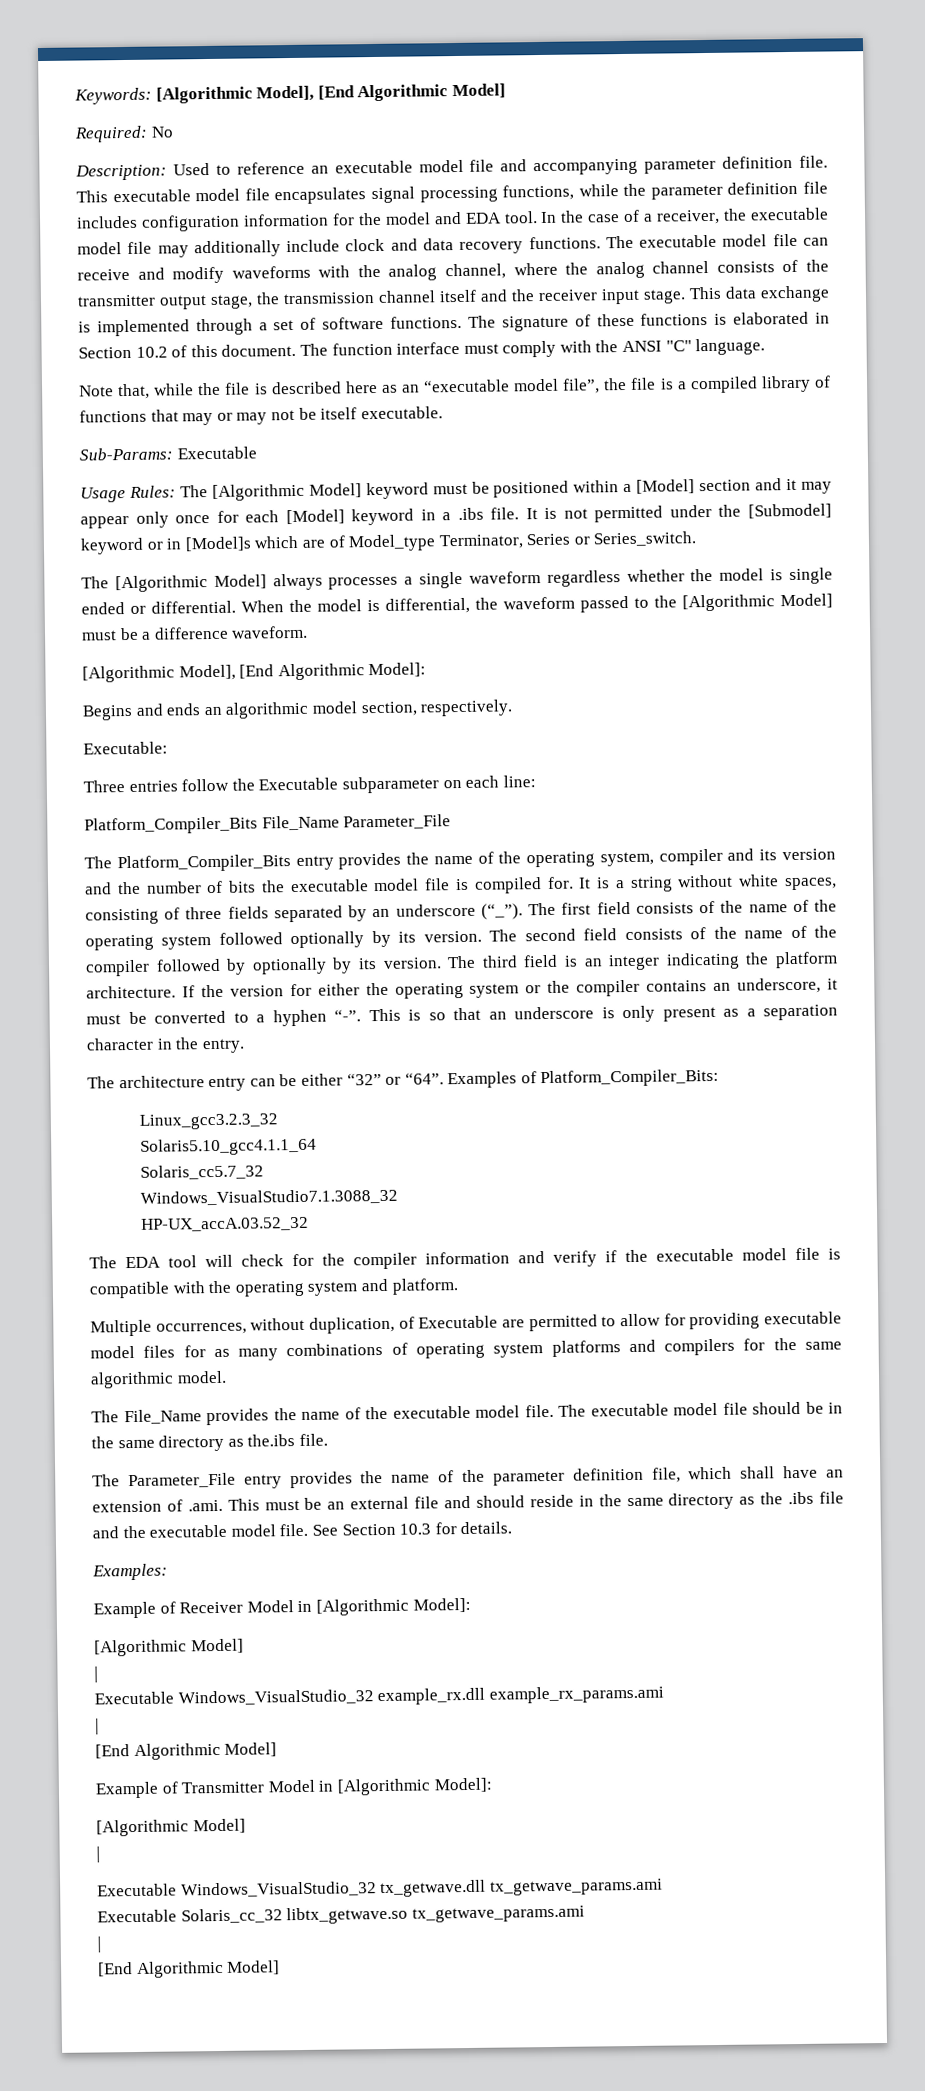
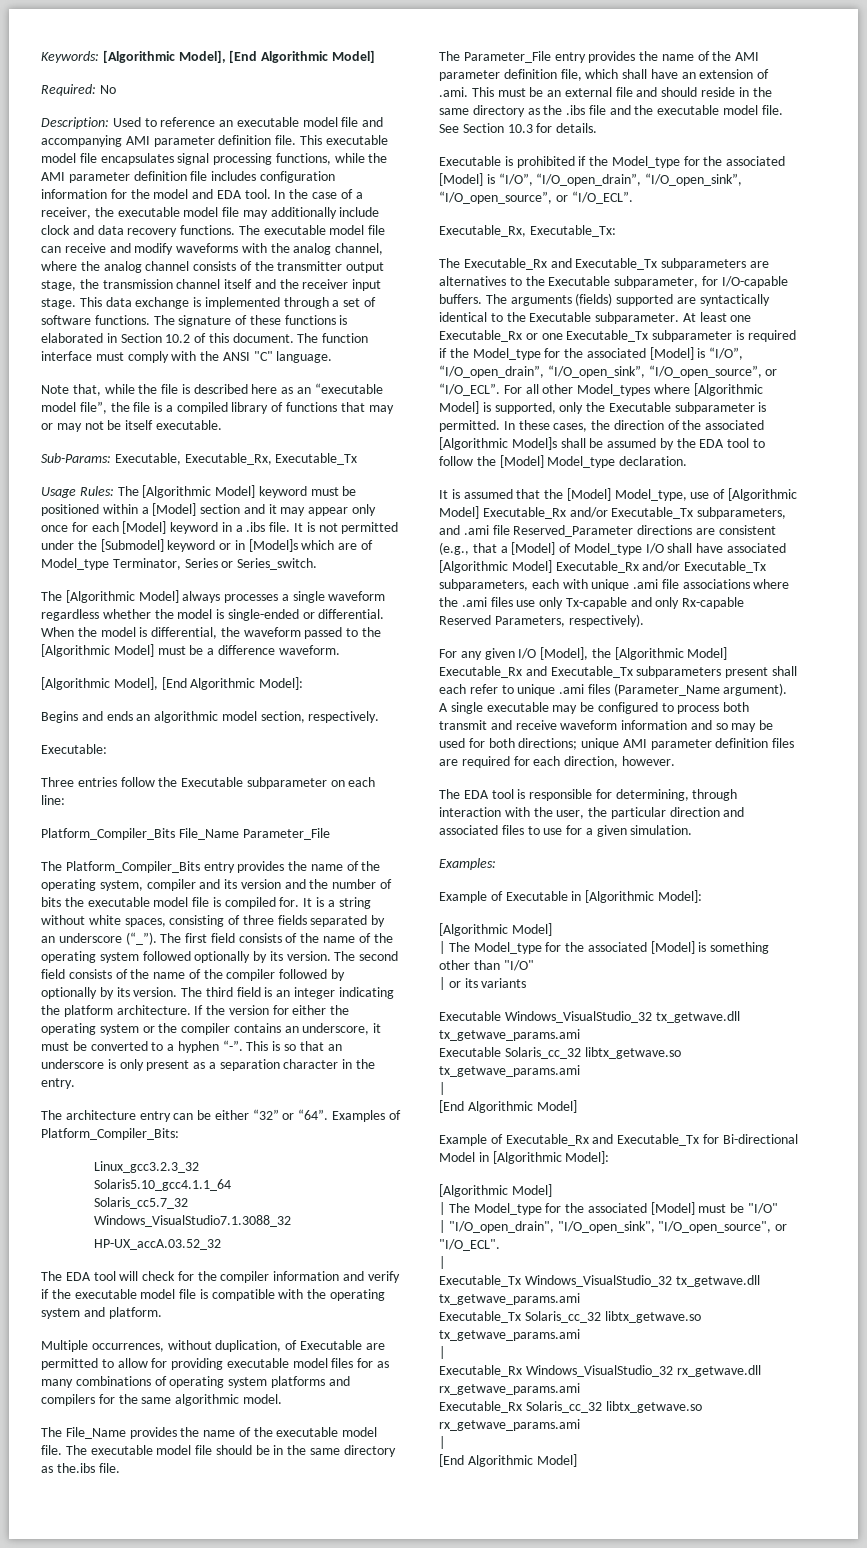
(639, 167) none -> [125,136,150,145] AMI
(647, 189) none -> [41,172,65,181] AMI
[176,446,257,460] Executable -> [114,453,358,465] Executable, Executable_Rx, Executable_Tx
[788,567,833,585] [81,602,125,615] single ended -> [227,609,299,621] single-ended
(485, 1476) none -> [735,52,760,61] AMI
(513, 1528) none -> [439,156,786,168] [439,173,743,186] [439,191,633,204] [439,225,616,237] [439,258,769,270] [439,276,788,288] [439,293,770,306] [439,312,752,324] [439,330,796,342] [439,347,744,360] [439,365,778,378] [439,383,763,396] [439,401,767,414] [439,420,765,432] [439,437,766,450] [439,455,688,468] [439,488,798,501] [439,506,787,519] [439,525,776,537] [439,542,787,555] [439,560,767,573] [439,579,790,591] [439,597,745,609] [439,614,644,627] [439,647,728,660] [439,666,797,678] [439,683,788,696] [439,702,750,714] [439,720,774,732] [439,738,795,750] [439,756,675,768] [439,789,738,801] [439,807,745,819] [439,825,693,837] // Executable is prohibited if the Model_type for the associated [Model] is “I/O”, “I/O_open_drain”, “I/O_open_sink”, “I/O_open_source”, or “I/O_ECL”. // Executable_Rx, Executable_Tx: // The Executable_Rx and Executable_Tx subparameters are alternatives to the Executable subparameter, for I/O-capable buffers. The arguments (fields) supported are syntactically identical to the Executable subparameter. At least one Executable_Rx or one Executable_Tx subparameter is required if the Model_type for the associated [Model] is “I/O”, “I/O_open_drain”, “I/O_open_sink”, “I/O_open_source”, or “I/O_ECL”. For all other Model_types where [Algorithmic Model] is supported, only the Executable subparameter is permitted. In these cases, the direction of the associated [Algorithmic Model]s shall be assumed by the EDA tool to follow the [Model] Model_type declaration. // It is assumed that the [Model] Model_type, use of [Algorithmic Model] Executable_Rx and/or Executable_Tx subparameters, and .ami file Reserved_Parameter directions are consistent (e.g., that a [Model] of Model_type I/O shall have associated [Algorithmic Model] Executable_Rx and/or Executable_Tx subparameters, each with unique .ami file associations where the .ami files use only Tx-capable and only Rx-capable Reserved Parameters, respectively). // For any given I/O [Model], the [Algorithmic Model] Executable_Rx and Executable_Tx subparameters present shall each refer to unique .ami files (Parameter_Name argument). A single executable may be configured to process both transmit and receive waveform information and so may be used for both directions; unique AMI parameter definition files are required for each direction, however. // The EDA tool is responsible for determining, through interaction with the user, the particular direction and associated files to use for a given simulation.
[179,1597,471,1616] [94,1638,244,1657] [94,1666,98,1683] [94,1685,664,1706] [95,1718,99,1735] [95,1742,278,1761] [95,1777,492,1799] [96,1818,246,1837] [96,1846,100,1863] Receiver Model in [Algorithmic Model]: // [Algorithmic Model] // | // Executable Windows_VisualStudio_32 example_rx.dll example_rx_params.ami // | // [End Algorithmic Model] // Example of Transmitter Model in [Algorithmic Model]: // [Algorithmic Model] // | -> [505,890,702,903] [439,923,552,936] [439,941,770,954] [439,960,534,971] [439,977,527,990] Executable in [Algorithmic Model]: // [Algorithmic Model] // | The Model_type for the associated [Model] is something other than "I/O" // | or its variants
(281, 1967) none -> [439,1134,798,1146] [439,1151,610,1164] [439,1184,552,1197] [439,1202,779,1215] [439,1220,788,1233] [439,1239,500,1251] [439,1256,445,1269] [439,1275,760,1287] [439,1293,580,1305] [439,1311,701,1323] [439,1329,580,1341] [439,1346,445,1359] [439,1365,761,1377] [439,1383,580,1395] [439,1401,702,1413] [439,1419,580,1431] [439,1436,445,1449] [439,1454,577,1467] // Example of Executable_Rx and Executable_Tx for Bi-directional Model in [Algorithmic Model]: // [Algorithmic Model] // | The Model_type for the associated [Model] must be "I/O" // | "I/O_open_drain", "I/O_open_sink", "I/O_open_source", or "I/O_ECL". // | // Executable_Tx Windows_VisualStudio_32 tx_getwave.dll tx_getwave_params.ami // Executable_Tx Solaris_cc_32 libtx_getwave.so tx_getwave_params.ami // | // Executable_Rx Windows_VisualStudio_32 rx_getwave.dll rx_getwave_params.ami // Executable_Rx Solaris_cc_32 libtx_getwave.so rx_getwave_params.ami // | // [End Algorithmic Model]

